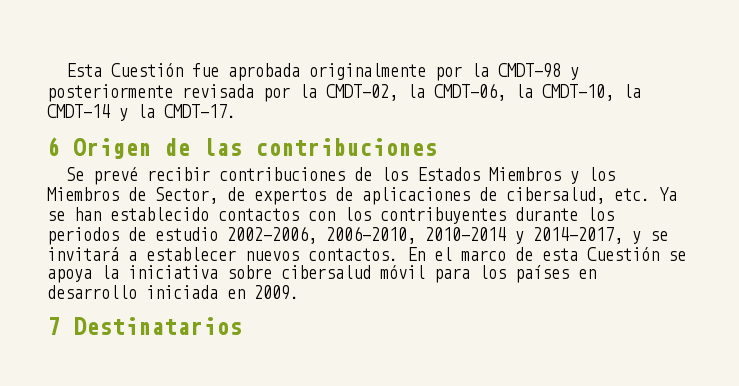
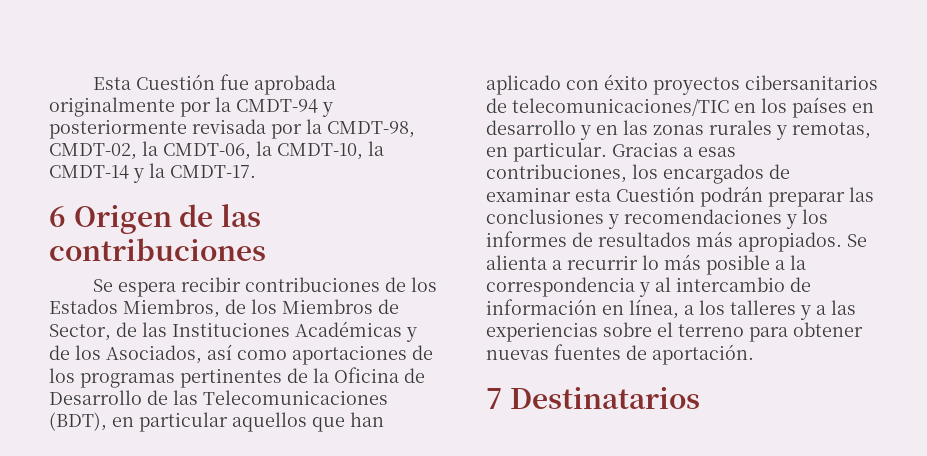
[498,63,562,78] CMDT-98 -> [236,99,318,113] CMDT-94
(317, 91) none -> [327,121,415,138] CMDT-98,
[93,167,139,185] prevé -> [118,282,177,297] espera
[489,167,580,184] Miembros y -> [123,299,246,318] Miembros, de
[254,187,677,205] [47,207,614,224] [47,226,668,245] [47,247,686,261] [47,265,596,283] [47,285,299,300] expertos de aplicaciones de cibersalud, etc. Ya se han establecido contactos con los contribuyentes durante los periodos de estudio 2002-2006, 2006-2010, 2010-2014 y 2014-2017, y se invitará a establecer nuevos contactos. En el marco de esta Cuestión se apoya la iniciativa sobre cibersalud móvil para los países en desarrollo iniciada en 2009. -> [142,321,417,342] [49,344,433,365] [49,367,425,388] [49,390,388,405] [49,412,384,432] [486,74,878,95] [486,97,874,118] [486,120,871,140] [486,142,736,162] [486,164,790,184] [486,186,874,207] [486,209,828,229] [486,231,867,252] [486,254,806,275] [486,277,811,297] [486,299,856,320] [486,322,863,342] [486,344,754,365] las Instituciones Académicas y de los Asociados, así como aportaciones de los programas pertinentes de la Oficina de Desarrollo de las Telecomunicaciones (BDT), en particular aquellos que han aplicado con éxito proyectos cibersanitarios de telecomunicaciones/TIC en los países en desarrollo y en las zonas rurales y remotas, en particular. Gracias a esas contribuciones, los encargados de examinar esta Cuestión podrán preparar las conclusiones y recomendaciones y los informes de resultados más apropiados. Se alienta a recurrir lo más posible a la correspondencia y al intercambio de información en línea, a los talleres y a las experiencias sobre el terreno para obtener nuevas fuentes de aportación.

